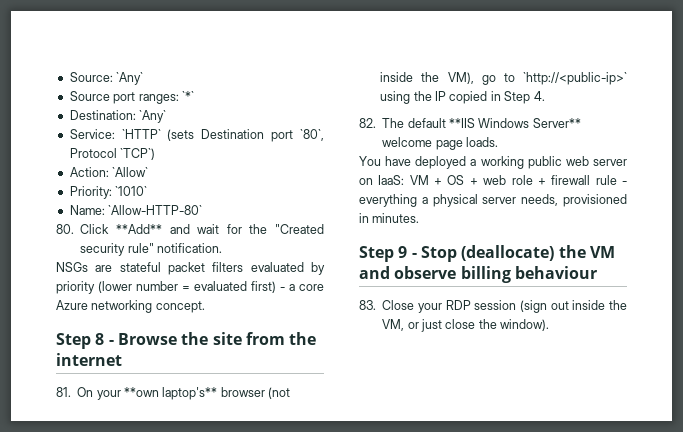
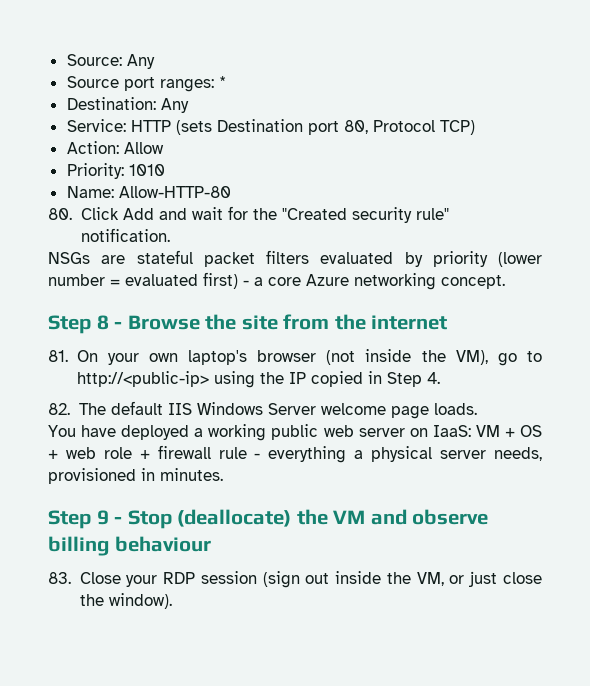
[116,72,144,85] `Any` -> [126,54,155,69] Any
[181,91,194,101] `*` -> [218,76,226,88] *
[139,110,167,123] `Any` -> [160,98,189,113] Any
[121,129,161,139] `HTTP` -> [130,120,171,132] HTTP
[300,129,324,141] [69,148,156,160] `80`, Protocol `TCP`) -> [343,120,475,135] 80, Protocol TCP)
[112,167,149,177] `Allow` -> [123,142,164,154] Allow
[115,186,148,196] `1010` -> [128,164,165,176] 1010
[108,205,203,215] `Allow-HTTP-80` -> [118,186,231,198] Allow-HTTP-80
[115,224,162,234] **Add** -> [122,208,154,220] Add
[124,387,218,400] **own laptop's** -> [148,350,247,365] own laptop's
[523,72,627,85] `http://<public-ip>` -> [76,371,209,387] http://<public-ip>
[449,118,581,128] **IIS Windows Server** -> [167,402,316,415] IIS Windows Server

